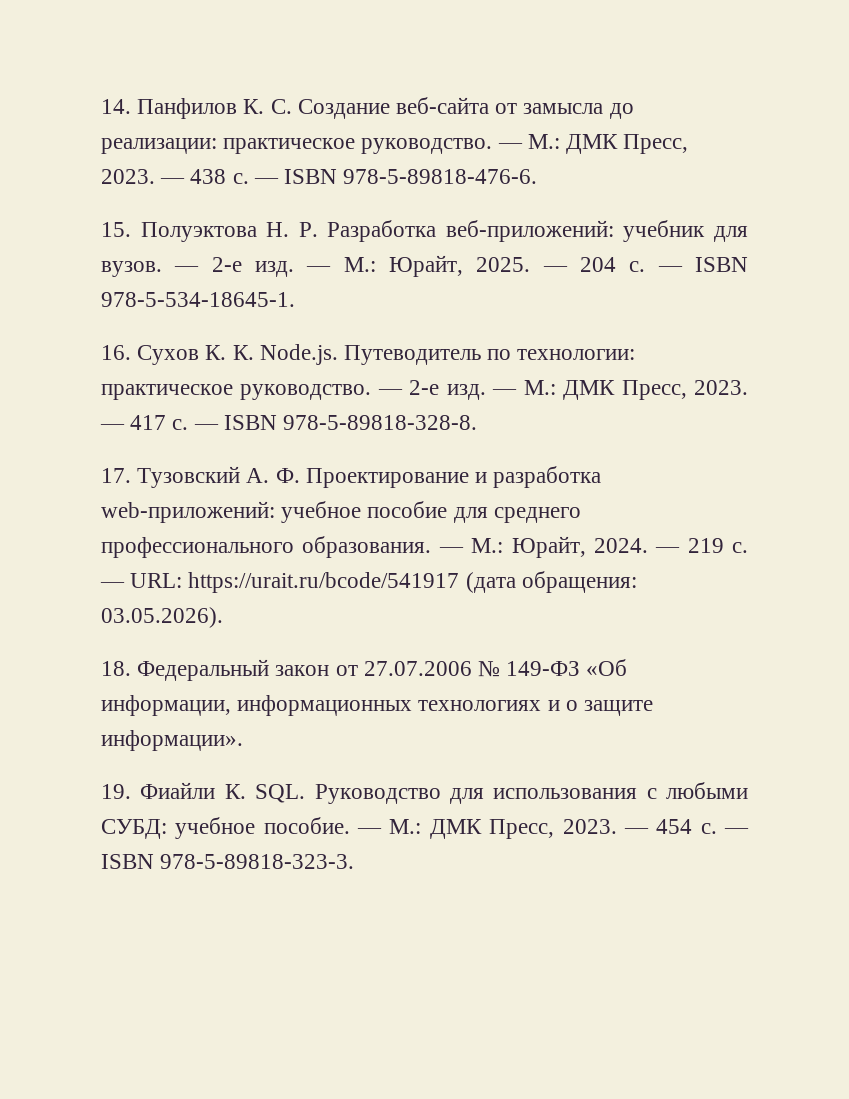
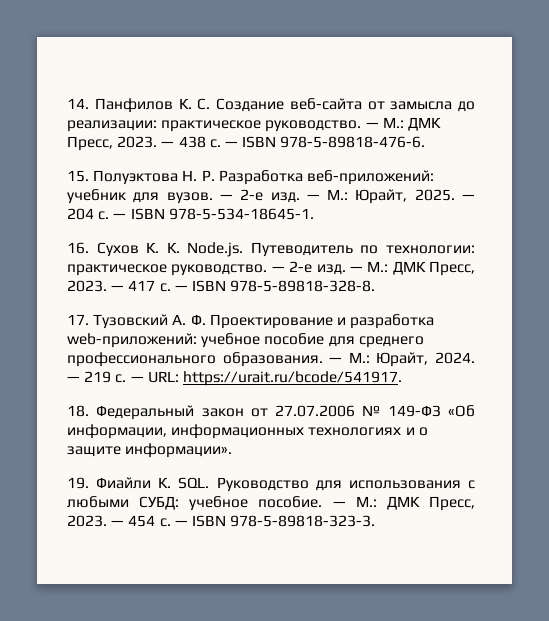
[188,571,637,593] [101,607,223,628] https://urait.ru/bcode/541917 (дата обращения: 03.05.2026). -> [182,371,402,386] https://urait.ru/bcode/541917.

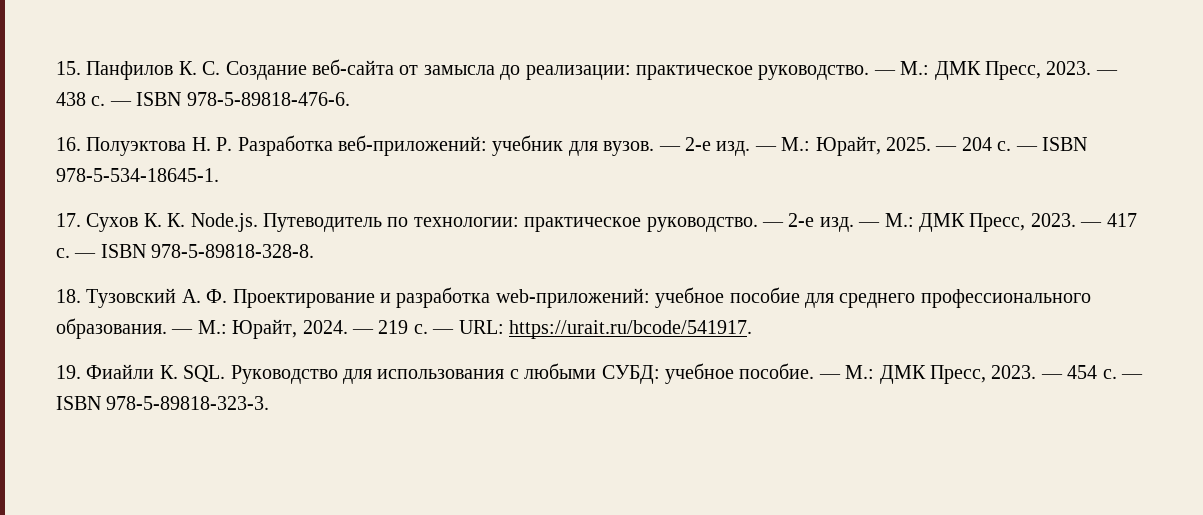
[67,98,89,109] 14. -> [56,61,81,75] 15.
[67,170,89,182] 15. -> [56,137,81,151] 16.
[67,242,89,254] 16. -> [56,213,81,227] 17.
[67,314,89,325] 17. -> [56,289,81,303] 18.
[67,405,475,420] [67,424,428,439] [67,443,233,458] // 18. Федеральный закон от 27.07.2006 № 149-ФЗ «Об информации, информационных технологиях и о защите информации». -> (752, 329) none

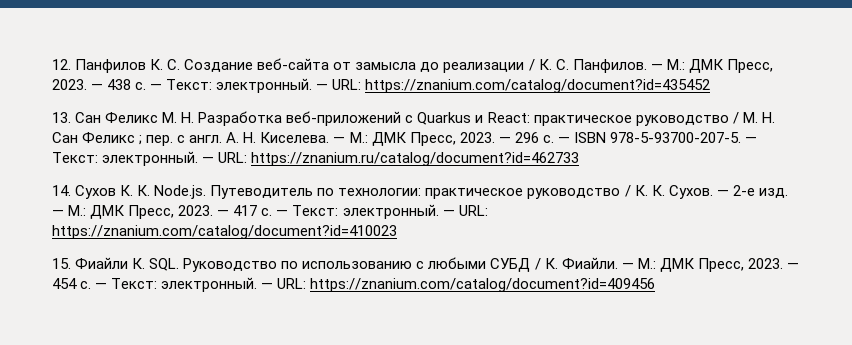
[56,61,81,75] 15. -> [52,59,71,70] 12.
[525,65,870,80] реализации: практическое руководство. -> [443,59,647,73] реализации / К. С. Панфилов.
[136,92,350,106] [56,135,1087,156] [56,168,219,182] [56,213,81,227] ISBN 978-5-89818-476-6. // 16. Полуэктова Н. Р. Разработка веб-приложений: учебник для вузов. — 2-е изд. — М.: Юрайт, 2025. — 204 с. — ISBN 978-5-534-18645-1. // 17. -> [166,78,711,93] [52,111,775,126] [52,132,757,146] [52,151,580,166] [52,185,71,196] Текст: электронный. — URL: https://znanium.com/catalog/document?id=435452 // 13. Сан Феликс М. Н. Разработка веб-приложений с Quarkus и React: практическое руководство / М. Н. Сан Феликс ; пер. с англ. А. Н. Киселева. — М.: ДМК Пресс, 2023. — 296 с. — ISBN 978-5-93700-207-5. — Текст: электронный. — URL: https://znanium.ru/catalog/document?id=462733 // 14.
[646,217,758,232] руководство. -> [527,185,713,199] руководство / К. К. Сухов.
[100,244,315,258] [56,287,1091,308] [56,318,752,339] [56,363,815,384] ISBN 978-5-89818-328-8. // 18. Тузовский А. Ф. Проектирование и разработка web-приложений: учебное пособие для среднего профессионального образования. — М.: Юрайт, 2024. — 219 с. — URL: https://urait.ru/bcode/541917. // 19. Фиайли К. SQL. Руководство для использования с любыми СУБД: учебное пособие. -> [292,204,488,219] [52,225,397,239] [52,257,618,272] Текст: электронный. — URL: https://znanium.com/catalog/document?id=410023 // 15. Фиайли К. SQL. Руководство по использованию с любыми СУБД / К. Фиайли.
[56,396,270,410] ISBN 978-5-89818-323-3. -> [111,277,656,292] Текст: электронный. — URL: https://znanium.com/catalog/document?id=409456

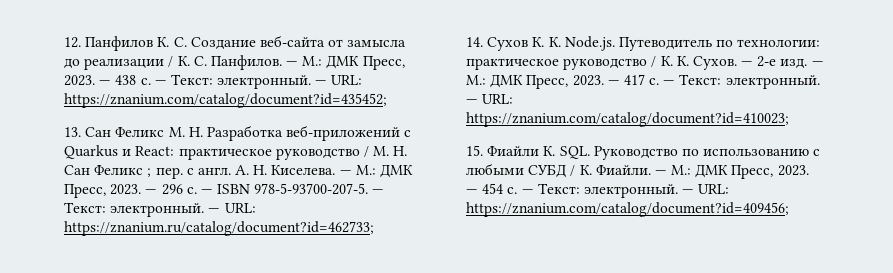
[365,79,711,93] https://znanium.com/catalog/document?id=435452 -> [64,93,387,108] https://znanium.com/catalog/document?id=435452;
[251,152,580,166] https://znanium.ru/catalog/document?id=462733 -> [64,221,374,236] https://znanium.ru/catalog/document?id=462733;
[52,225,397,239] https://znanium.com/catalog/document?id=410023 -> [466,112,789,127] https://znanium.com/catalog/document?id=410023;
[310,278,656,292] https://znanium.com/catalog/document?id=409456 -> [466,202,789,217] https://znanium.com/catalog/document?id=409456;

